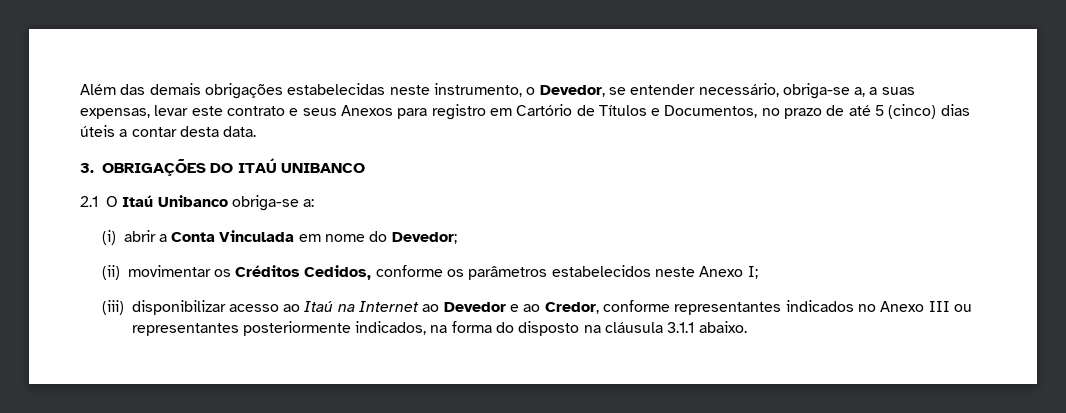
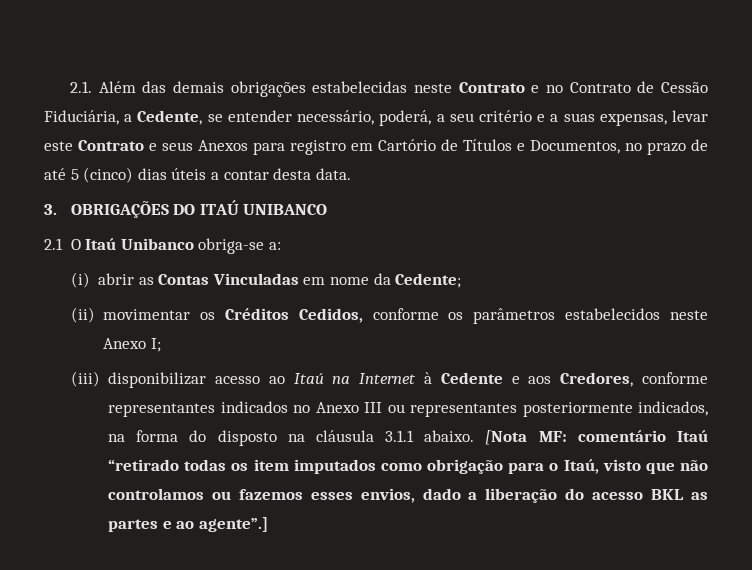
(80, 89) none -> [70,81,93,93] 2.1.
[433,83,866,99] instrumento, o Devedor, se entender necessário, obriga-se a, -> [458,81,708,93] [44,110,546,126] Contrato e no Contrato de Cessão Fiduciária, a Cedente, se entender necessário, poderá, a seu critério e
[226,106,285,116] contrato -> [78,140,144,151] Contrato
[158,230,457,244] a Conta Vinculada em nome do Devedor; -> [138,273,462,288] as Contas Vinculadas em nome da Cedente;
[422,302,599,314] ao Devedor e ao Credor, -> [423,372,634,387] à Cedente e aos Credores,
(747, 327) none -> [485,430,708,445] [108,459,708,474] [108,488,708,503] [108,517,268,532] [Nota MF: comentário Itaú “retirado todas os item imputados como obrigação para o Itaú, visto que não controlamos ou fazemos esses envios, dado a liberação do acesso BKL as partes e ao agente”.]

